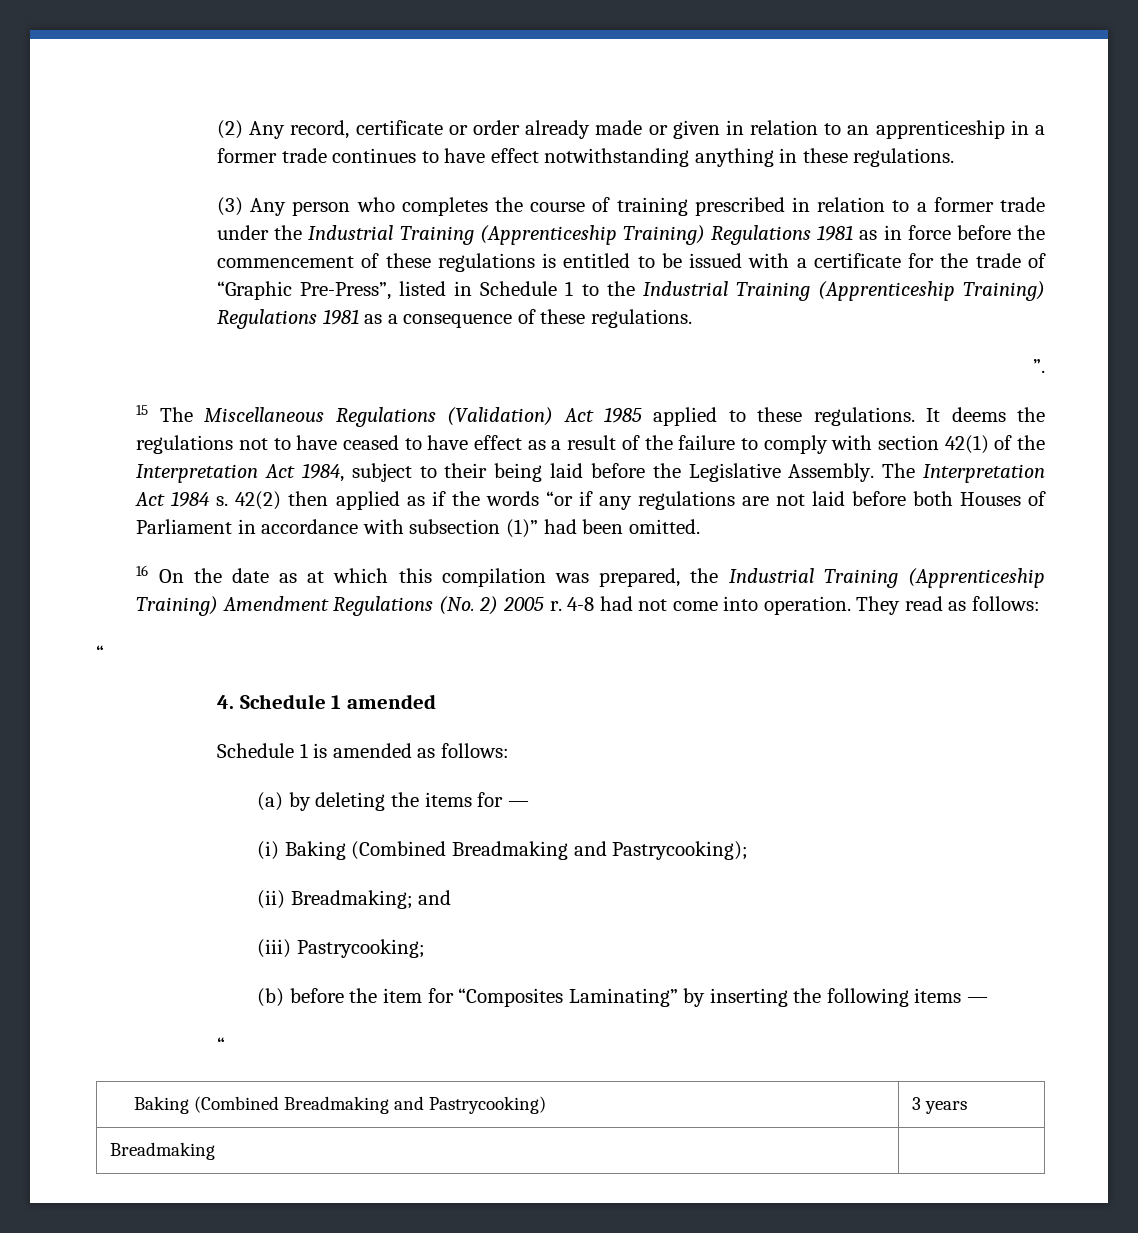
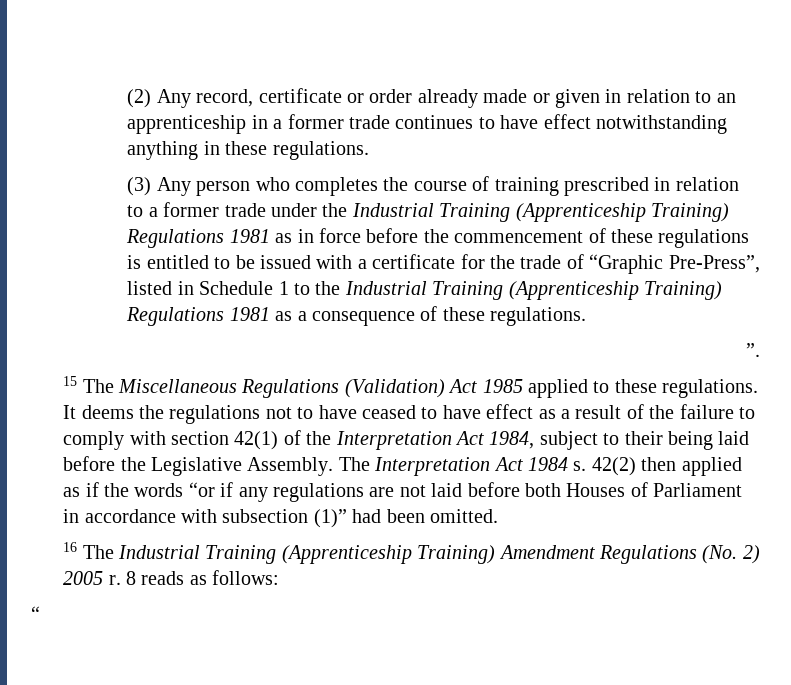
[158,568,719,587] On the date as at which this compilation was prepared, the -> [82,545,114,559] The
[567,596,1040,615] [96,645,104,660] [217,694,436,709] [217,743,509,758] [257,792,529,811] [257,841,749,860] [257,890,452,909] [257,939,425,958] [257,988,988,1007] [217,1037,226,1052] [134,1096,546,1114] [911,1097,967,1114] [109,1142,215,1160] 4-8 had not come into operation. They read as follows: // “ // 4. Schedule 1 amended // Schedule 1 is amended as follows: // (a) by deleting the items for — // (i) Baking (Combined Breadmaking and Pastrycooking); // (ii) Breadmaking; and // (iii) Pastrycooking; // (b) before the item for “Composites Laminating” by inserting the following items — // “ // Baking (Combined Breadmaking and Pastrycooking) | 3 years // Breadmaking | -> [125,570,280,585] [31,606,40,621] 8 reads as follows: // “

